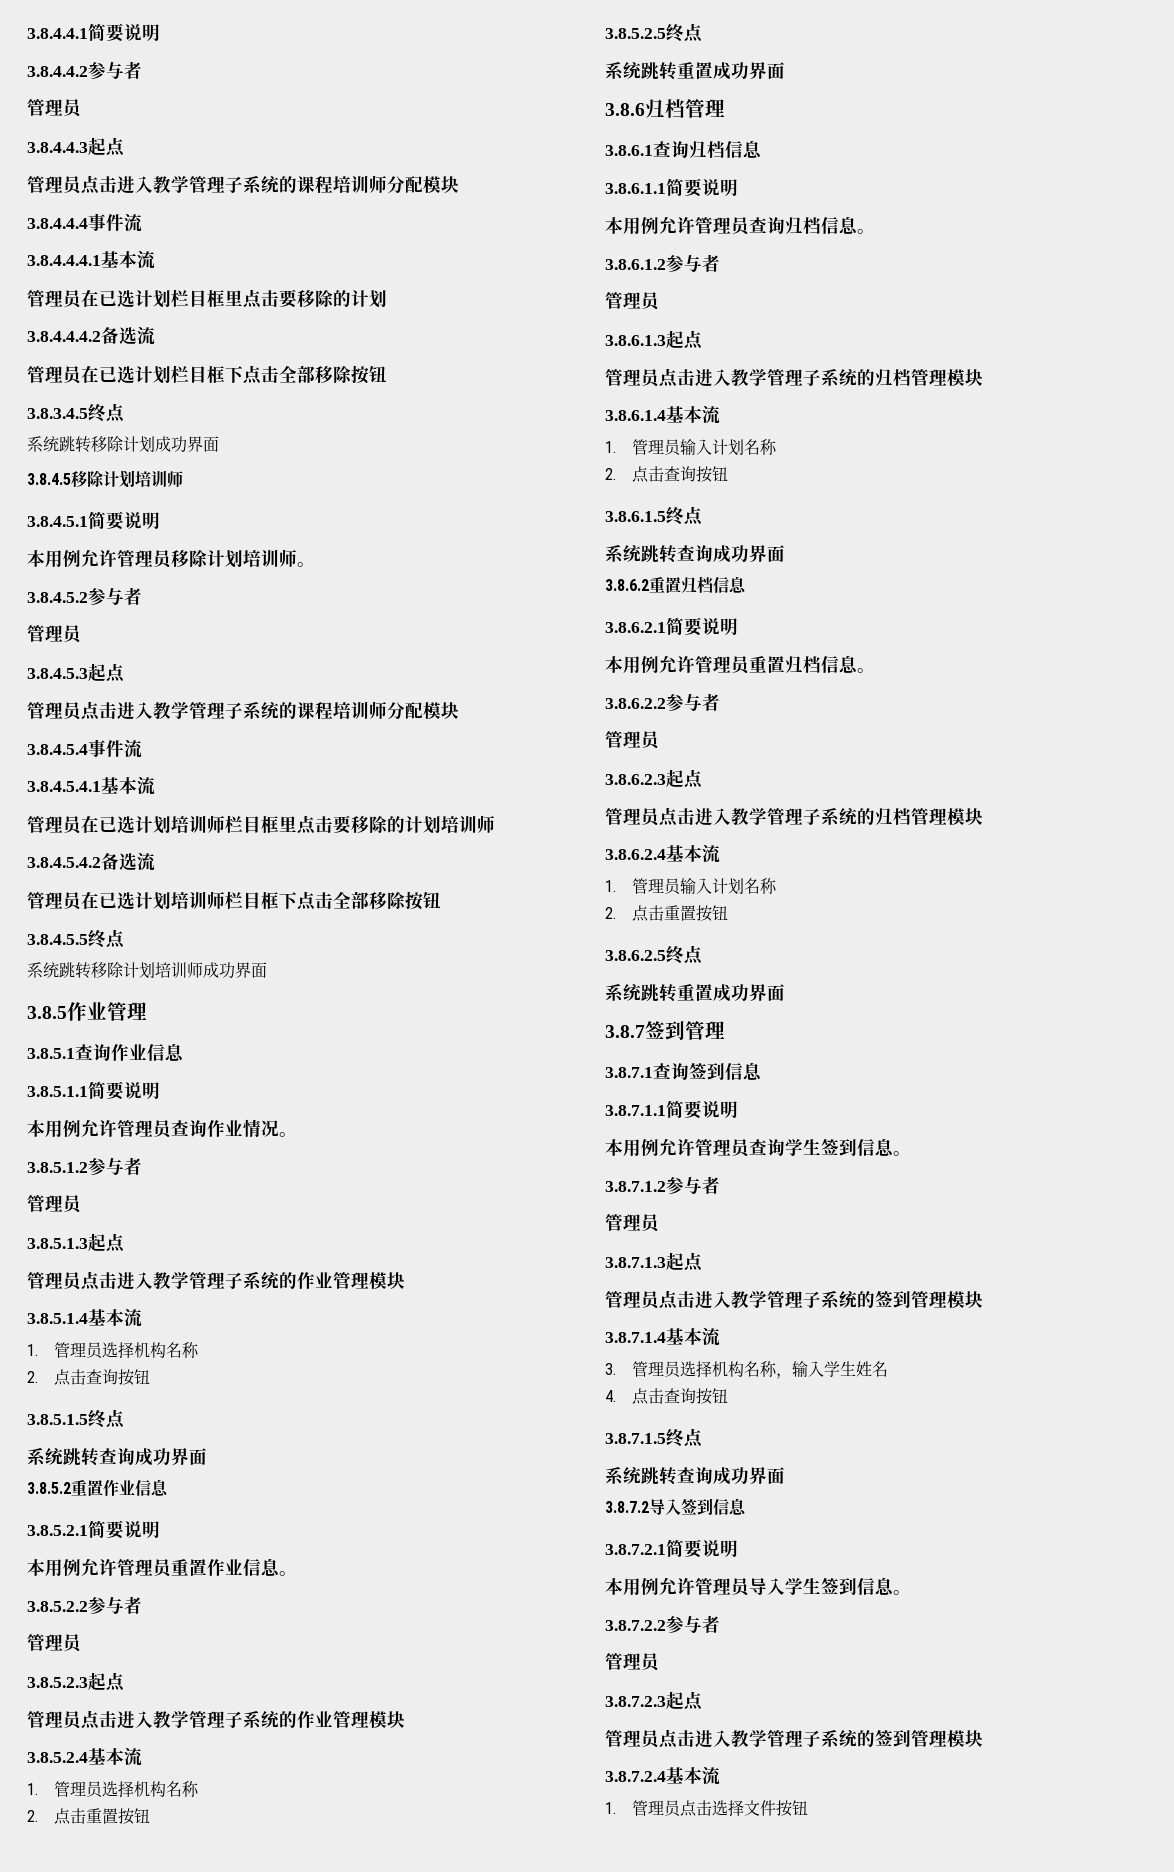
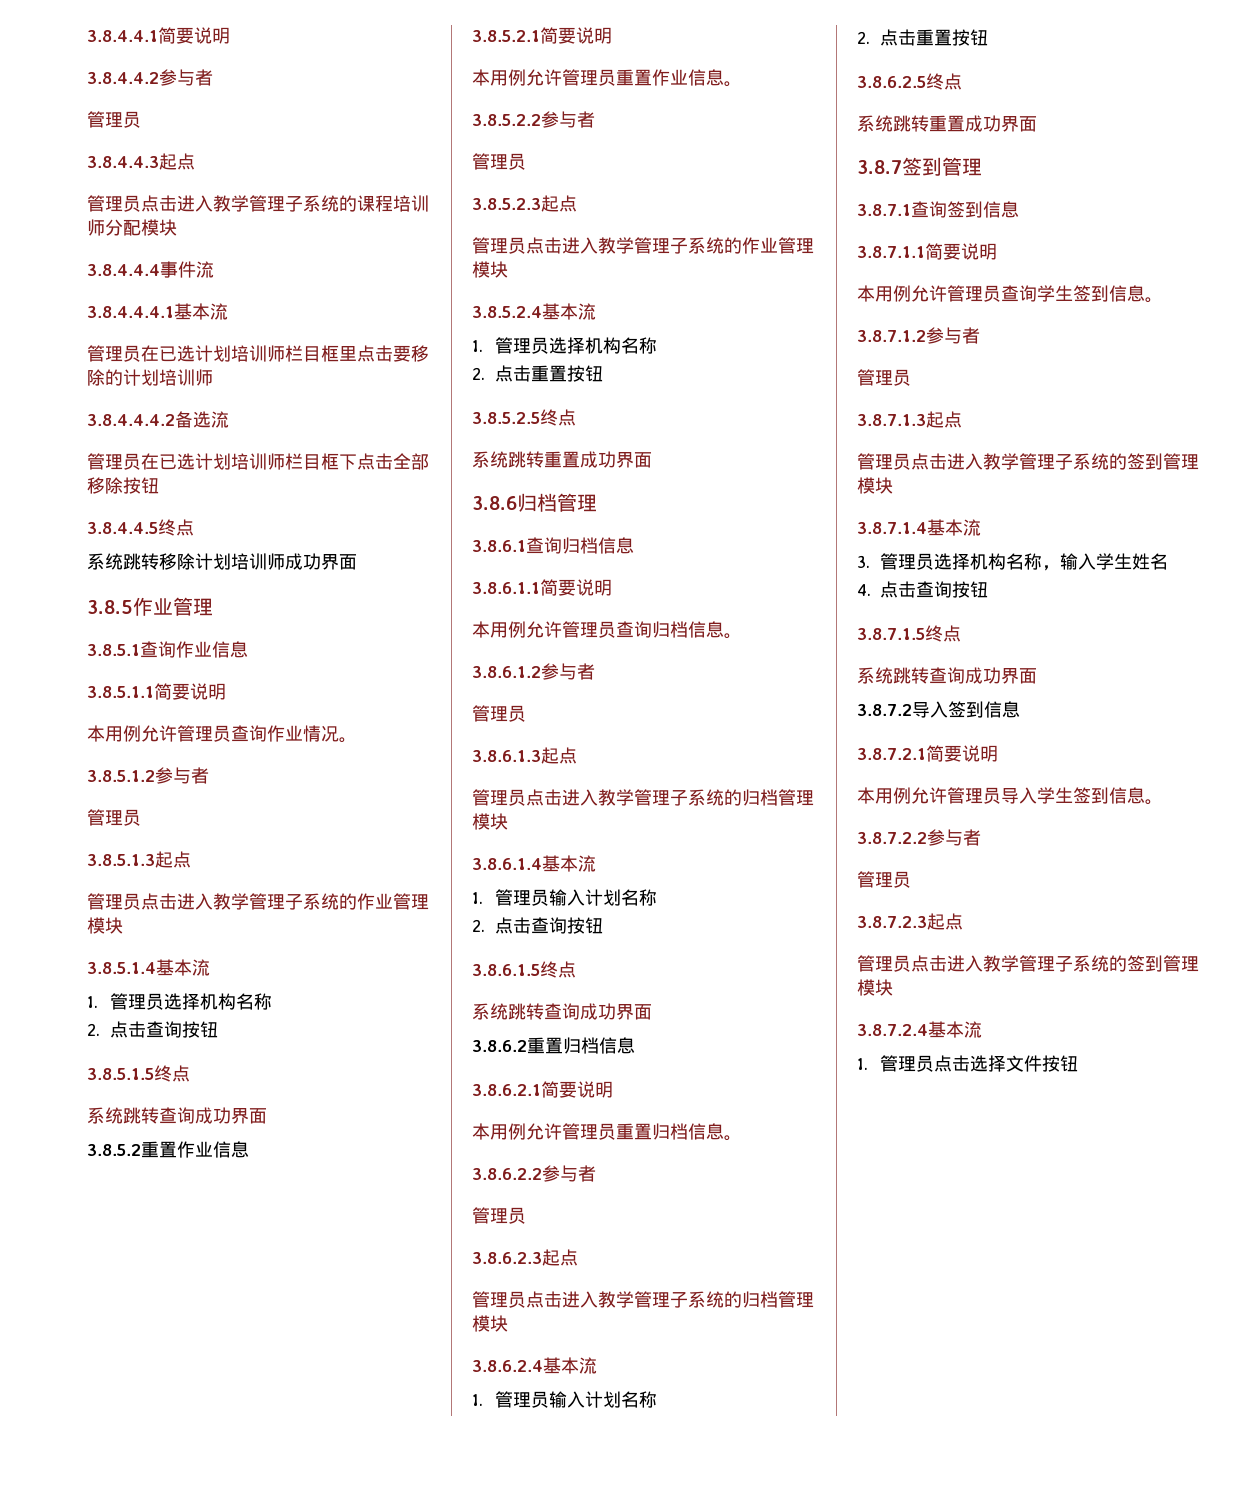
[27,289,387,309] [27,327,155,345] [27,365,387,385] [27,403,125,423] [27,436,219,453] [27,470,183,488] [27,511,160,530] [27,549,315,569] [27,587,142,605] [27,625,83,644] [27,663,125,683] [27,701,459,721] [27,739,142,758] [27,777,155,795] // 管理员在已选计划栏目框里点击要移除的计划 // 3.8.4.4.4.2备选流 // 管理员在已选计划栏目框下点击全部移除按钮 // 3.8.3.4.5终点 // 系统跳转移除计划成功界面 // 3.8.4.5移除计划培训师 // 3.8.4.5.1简要说明 // 本用例允许管理员移除计划培训师。 // 3.8.4.5.2参与者 // 管理员 // 3.8.4.5.3起点 // 管理员点击进入教学管理子系统的课程培训师分配模块 // 3.8.4.5.4事件流 // 3.8.4.5.4.1基本流 -> (228, 311) none
[27,857,101,868] 3.8.4.5.4.2 -> [87,414,175,426] 3.8.4.4.4.2
[27,934,88,945] 3.8.4.5.5 -> [87,522,158,534] 3.8.4.4.5

